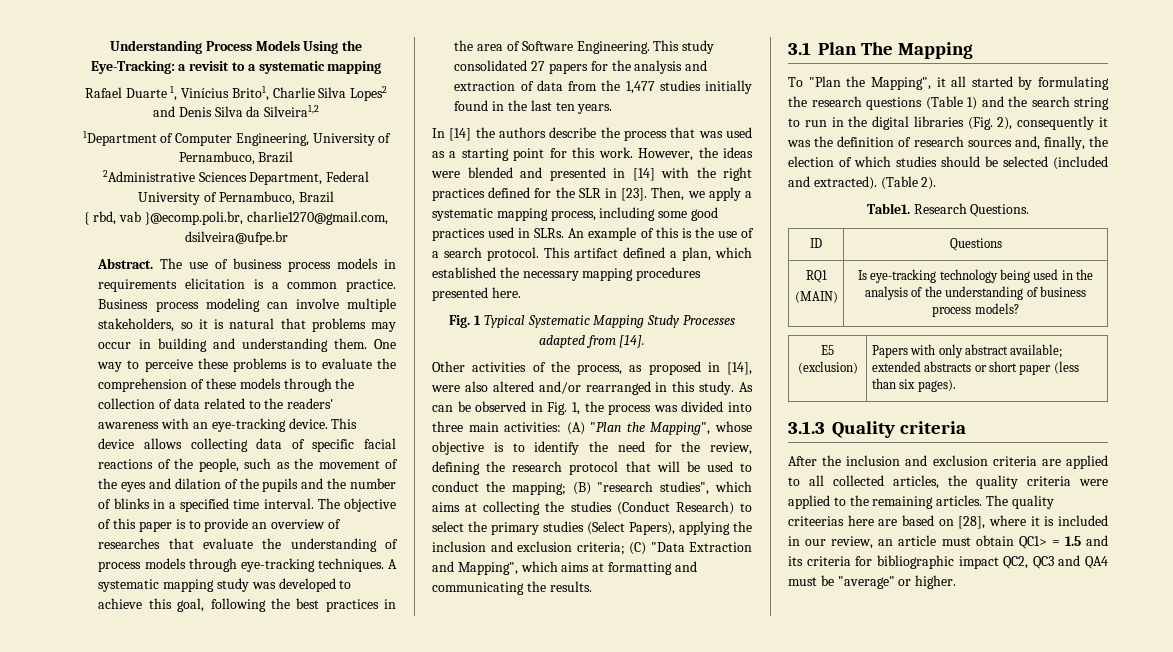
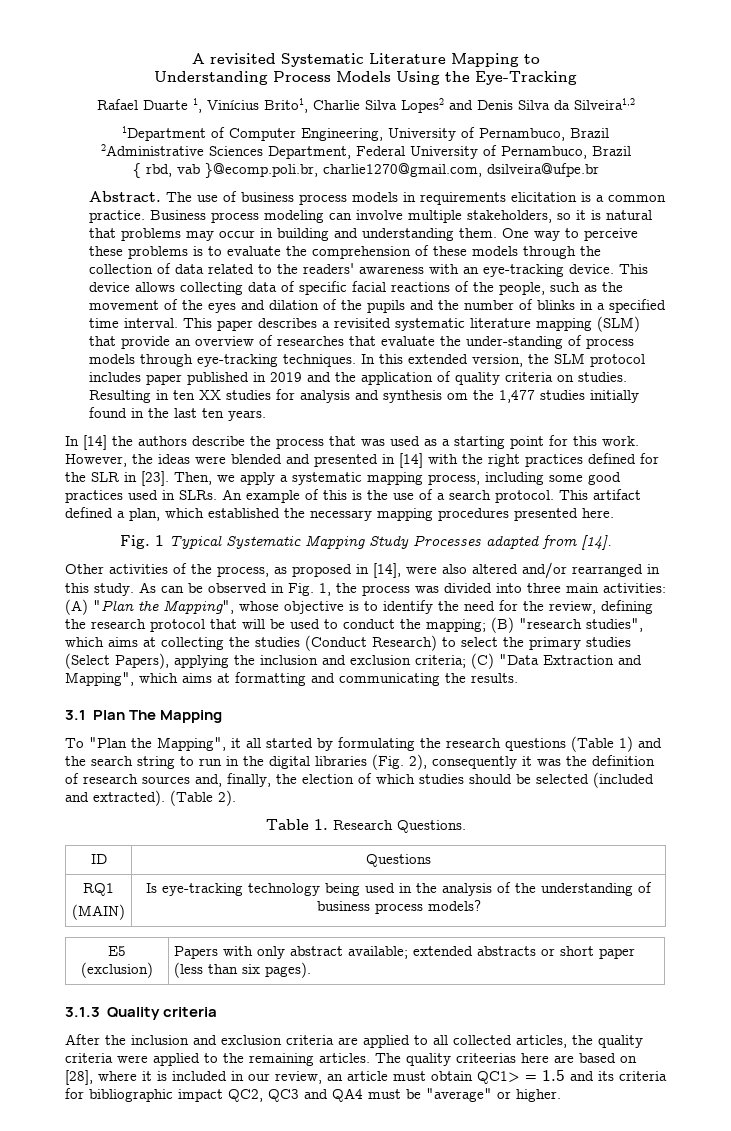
(109, 47) none -> [191,53,540,67] A revisited Systematic Literature Mapping to //
[90,60,382,74] Eye-Tracking: a revisit to a systematic mapping -> [475,71,577,85] Eye-Tracking
[317,498,396,512] [98,518,201,532] The objective of this paper is to -> [182,316,640,332] [88,336,116,346] This paper describes a revisited systematic literature mapping (SLM) that
[290,538,377,552] understanding -> [465,336,563,349] under-standing
[388,559,398,569] [98,578,352,592] [98,598,396,612] [454,40,715,54] [454,60,708,74] [454,80,598,91] A systematic mapping study was developed to achieve this goal, following the best practices in the area of Software Engineering. This study consolidated 27 papers for the analysis and extraction of data from -> [360,353,645,367] [88,371,627,385] [88,389,468,403] In this extended version, the SLM protocol includes paper published in 2019 and the application of quality criteria on studies. Resulting in ten XX studies for analysis and synthesis om
[866,203,910,214] Table1. -> [265,819,328,830] Table 1.

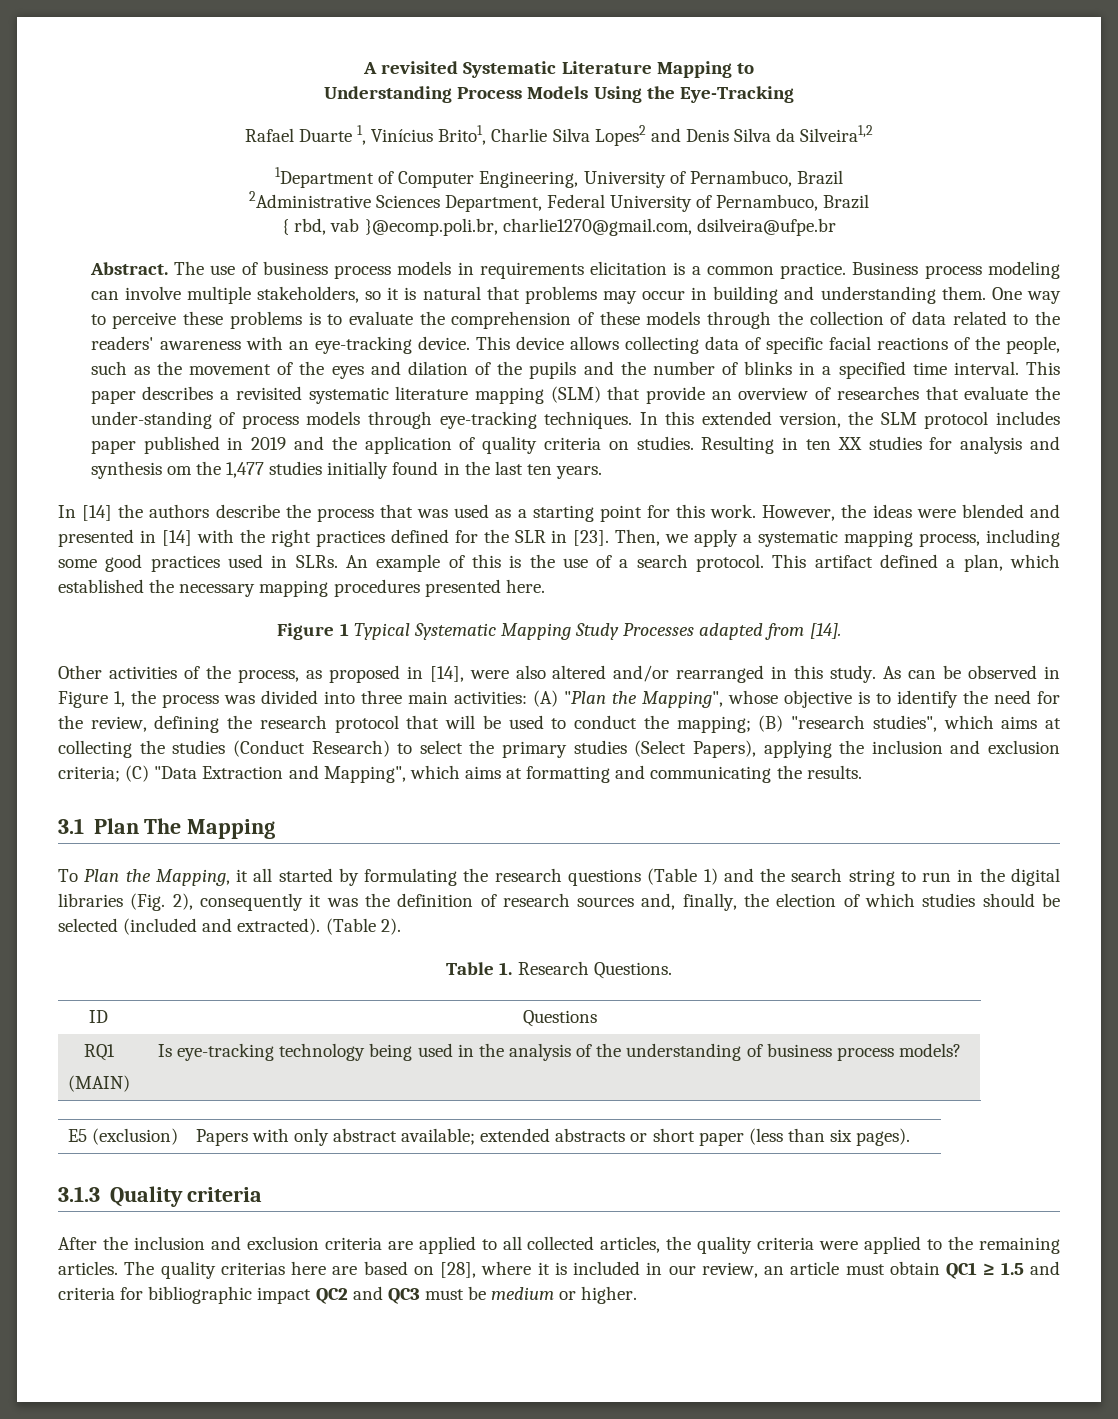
[119,535,150,549] Fig. -> [277,623,335,640] Figure
[288,583,314,596] Fig. -> [58,691,108,708] Figure
[89,737,226,751] "Plan the Mapping", -> [84,869,230,886] Plan the Mapping,
[456,1053,516,1063] criteerias -> [220,1262,285,1275] criterias
[477,1071,537,1084] QC1> = -> [946,1262,995,1279] QC1 ≥
[598,1071,614,1081] its -> (1060, 1268) none
[228,1088,363,1102] QC2, QC3 and QA4 -> [315,1286,420,1304] QC2 and QC3
[426,1088,492,1102] "average" -> [491,1287,555,1300] medium

